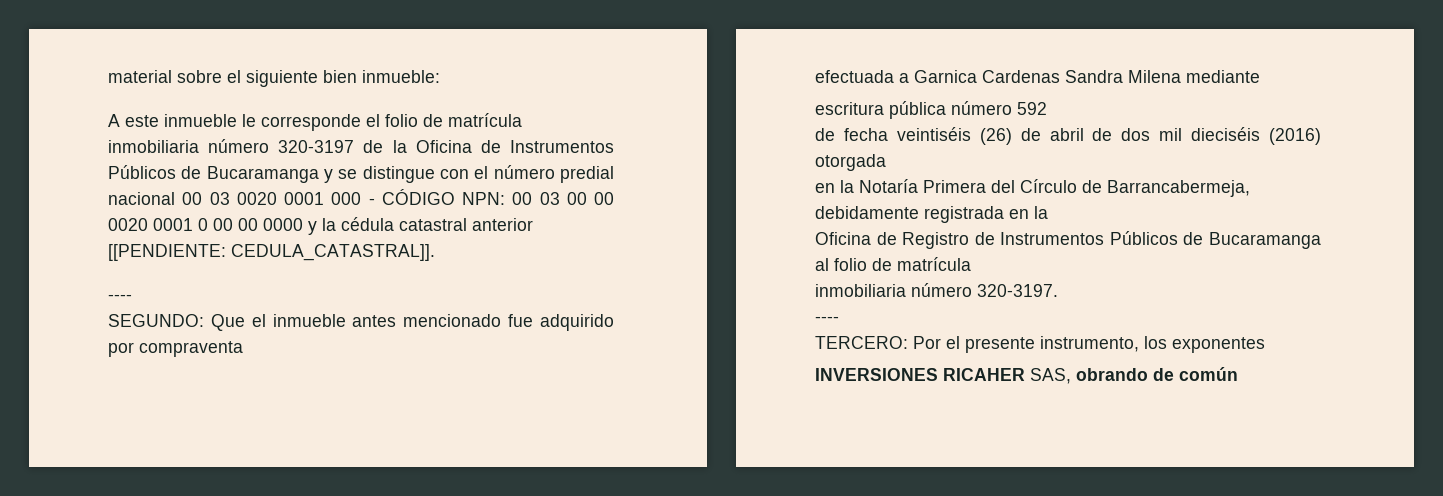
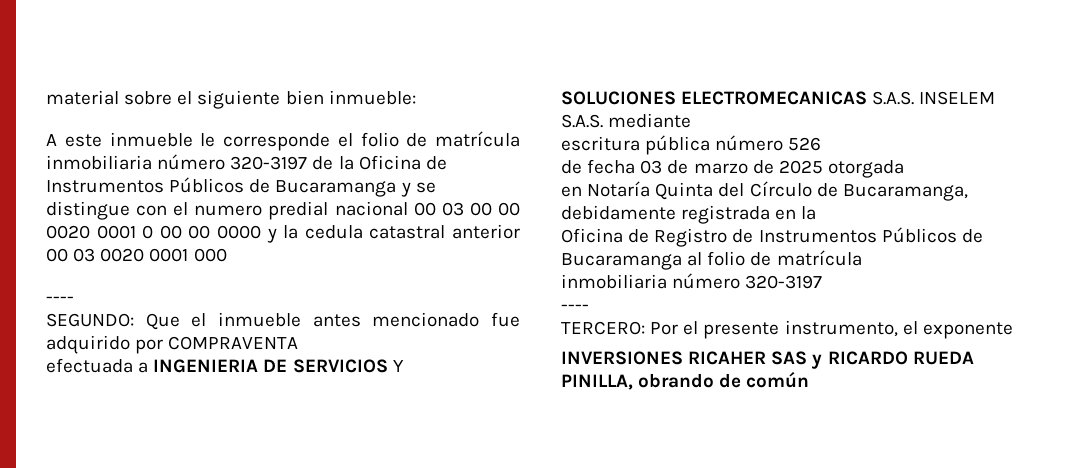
[493,165,555,179] número -> [194,205,263,216] numero
[236,189,560,205] 0020 0001 000 - CÓDIGO NPN: 00 03 -> (464, 209) none
[341,217,394,231] cédula -> [304,225,363,239] cedula
[108,244,435,261] [[PENDIENTE: CEDULA_CATASTRAL]]. -> [46,248,227,262] 00 03 0020 0001 000
[139,341,243,357] compraventa -> [168,336,299,350] COMPRAVENTA
[914,70,1181,83] Garnica Cardenas Sandra Milena -> [153,359,404,373] [561,91,996,105] [561,114,603,128] INGENIERIA DE SERVICIOS Y SOLUCIONES ELECTROMECANICAS S.A.S. INSELEM S.A.S.
[1017,102,1047,115] 592 -> [788,137,822,151] 526
[896,127,1321,145] veintiséis (26) de abril de dos mil dieciséis (2016) -> [640,160,823,174] 03 de marzo de 2025
[840,179,986,193] la Notaría Primera -> [587,181,714,200] Notaría Quinta
[1107,180,1250,197] Barrancabermeja, -> [842,184,968,201] Bucaramanga,
[977,284,1058,297] 320-3197. -> [745,275,823,289] 320-3197
[1144,336,1265,353] los exponentes -> [902,321,1013,339] el exponente
[1030,368,1071,384] SAS, -> [771,351,974,369] [561,374,633,390] SAS y RICARDO RUEDA PINILLA,

